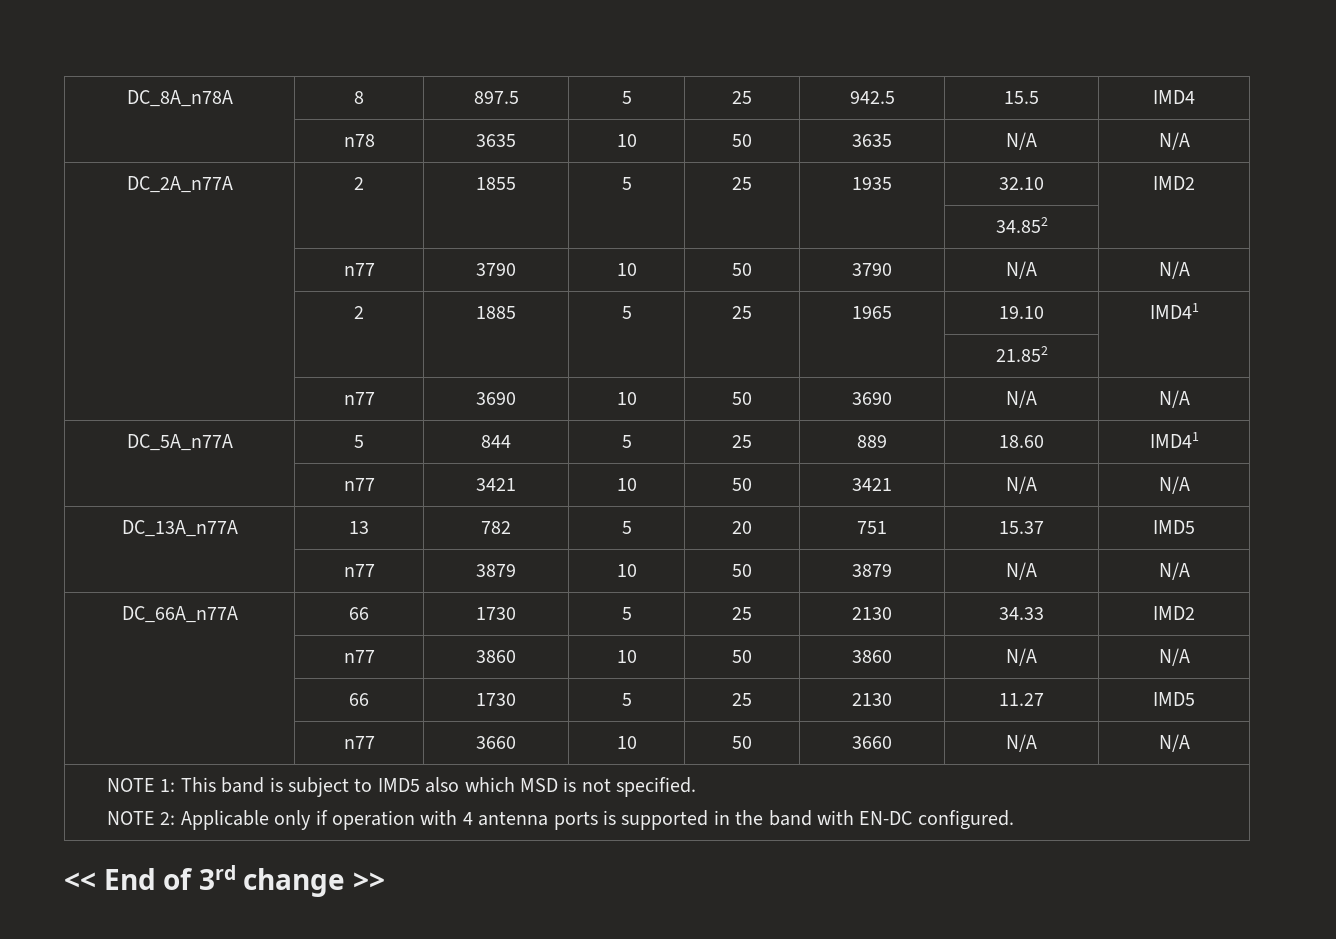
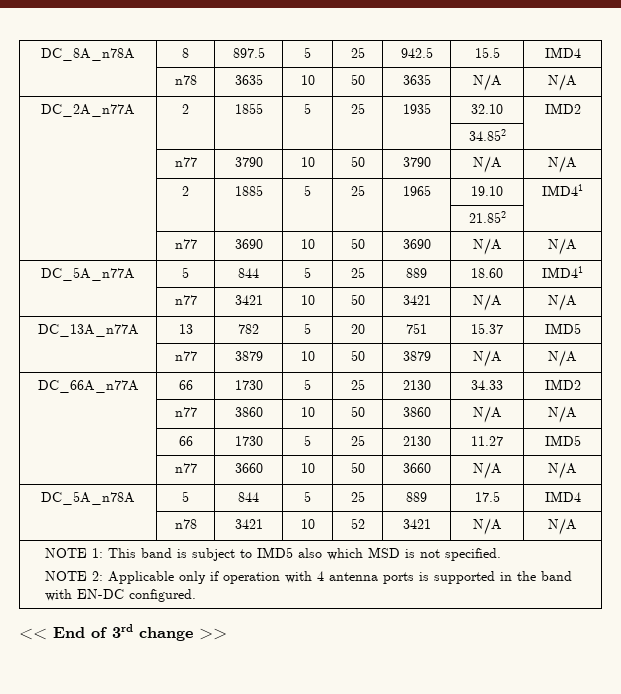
(1190, 743) none -> [41,491,135,505] [182,491,189,502] [238,492,259,502] [304,491,311,502] [350,491,365,502] [406,492,427,502] [474,491,500,502] [544,491,581,502] [174,519,197,529] [234,519,263,529] [300,519,315,529] [350,518,365,529] [402,519,431,529] [472,518,502,535] [548,518,577,535] // DC_5A_n78A | 5 | 844 | 5 | 25 | 889 | 17.5 | IMD4 // | n78 | 3421 | 10 | 52 | 3421 | N/A | N/A

